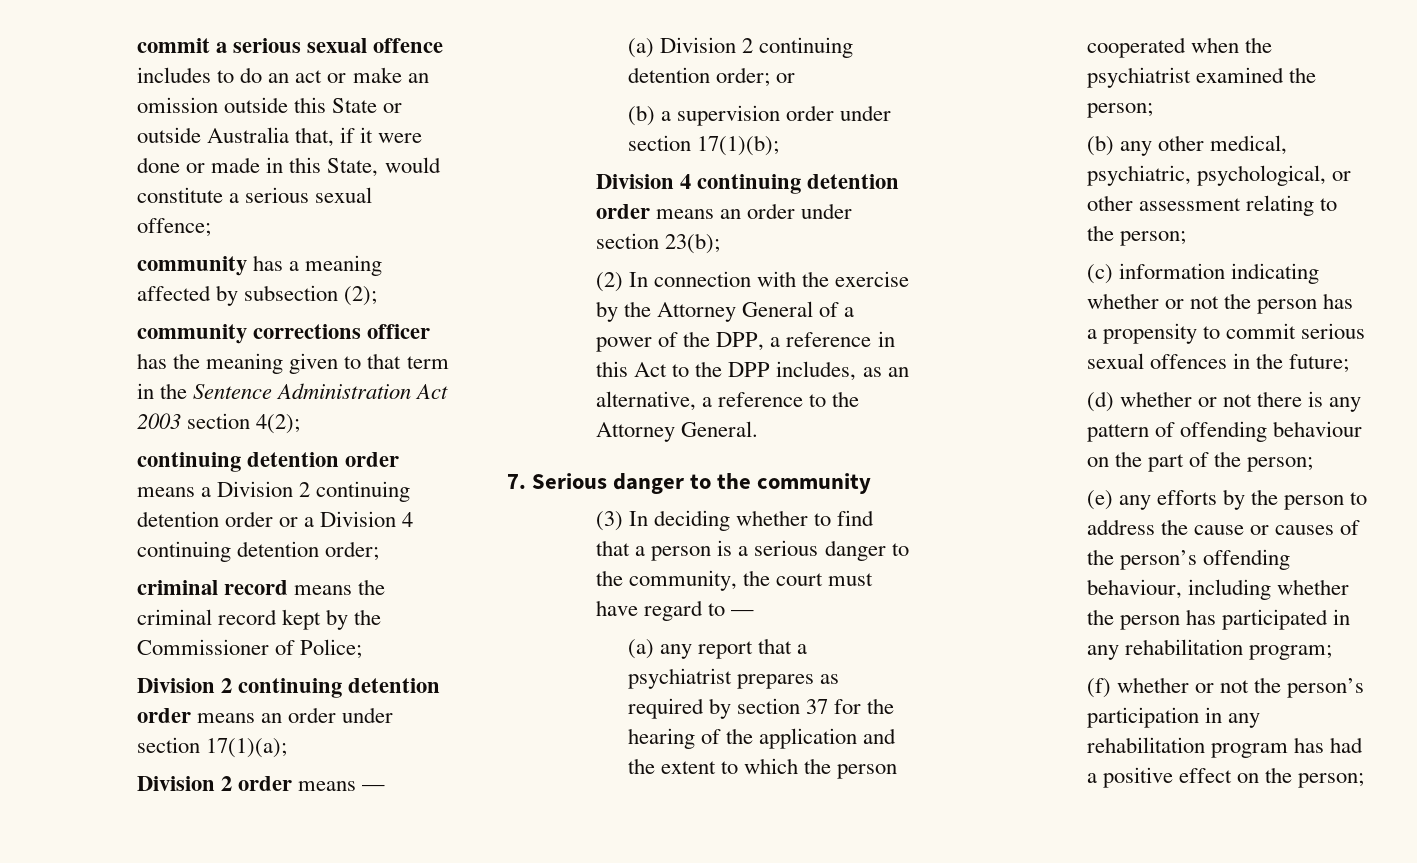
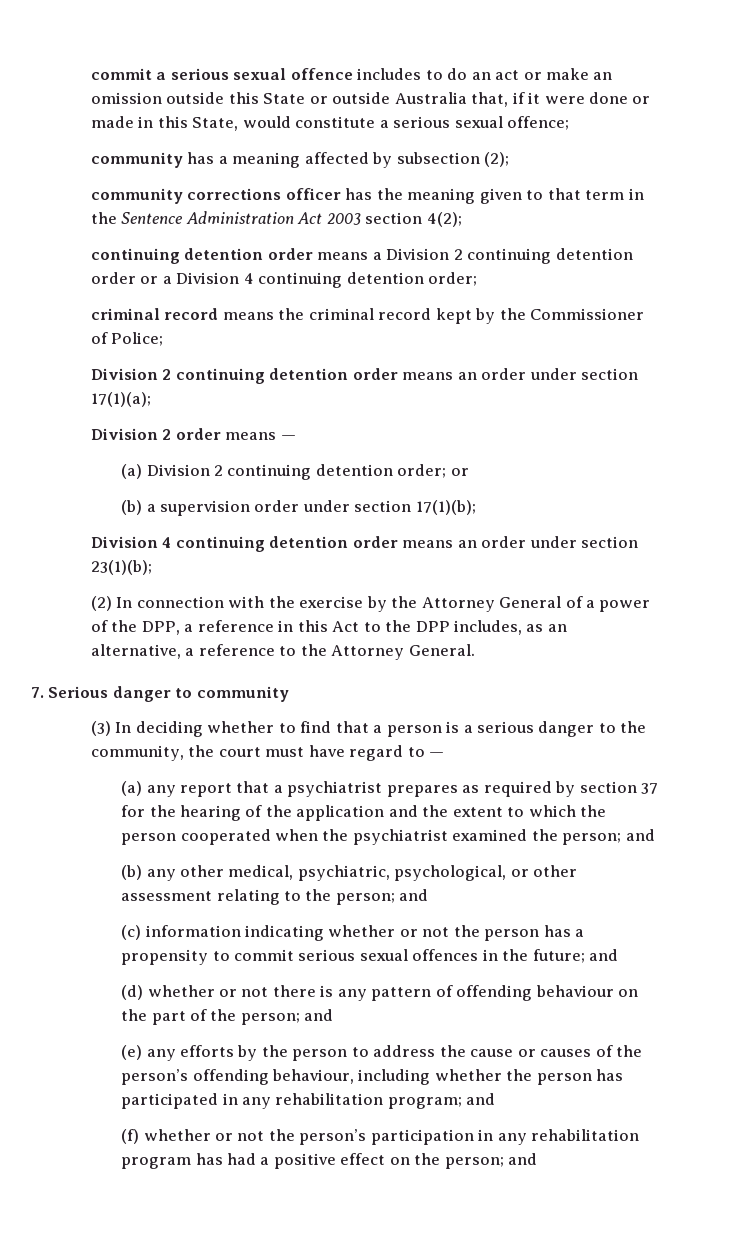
[665,233,721,254] 23(b); -> [91,560,153,575] 23(1)(b);
[717,473,752,489] the -> (193, 693) none
(1153, 110) none -> [625,829,655,841] and
(1186, 238) none -> [399,889,429,901] and
(1350, 363) none -> [589,949,619,961] and
(1314, 464) none -> [304,1009,334,1021] and
(1333, 652) none -> [466,1093,496,1105] and
(1365, 780) none -> [508,1153,538,1165] and

